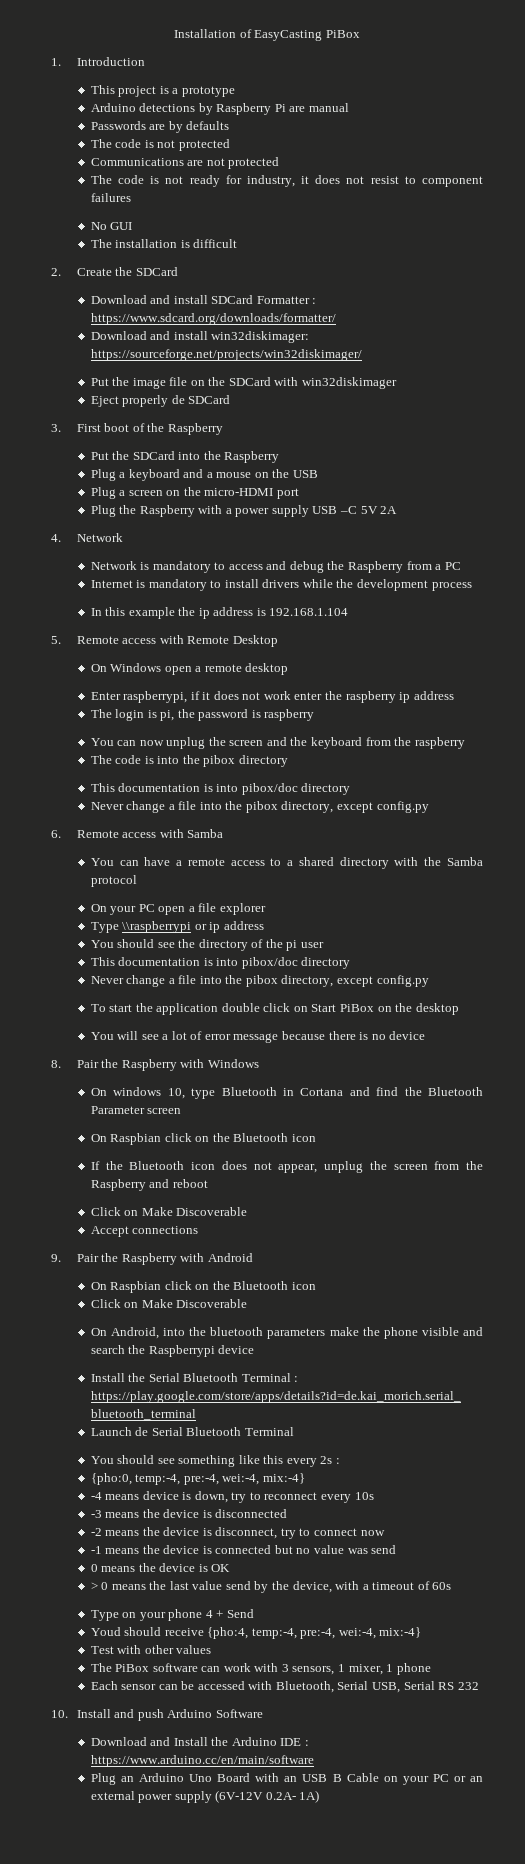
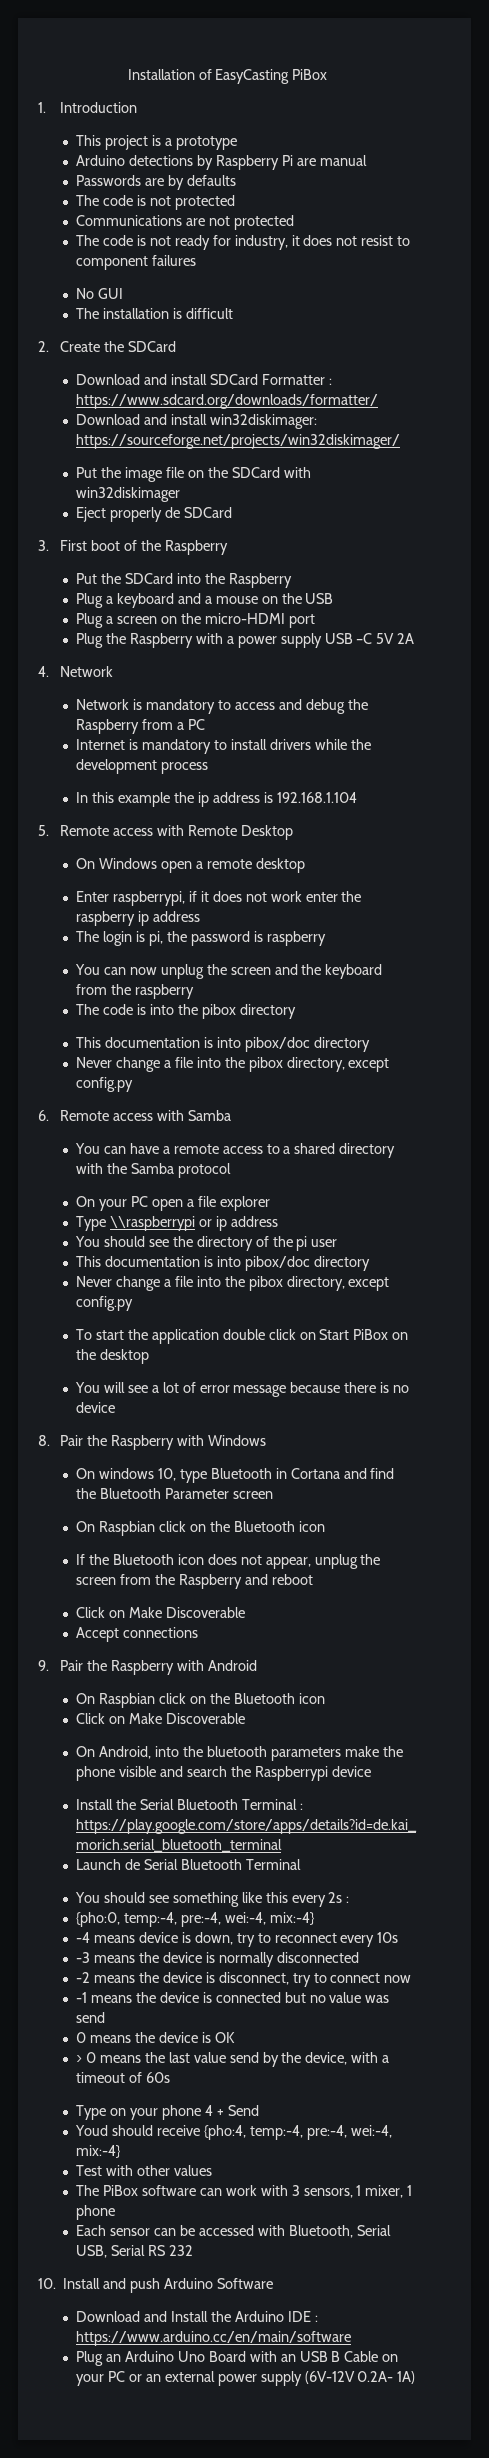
(212, 1514) none -> [218,1952,274,1967] normally

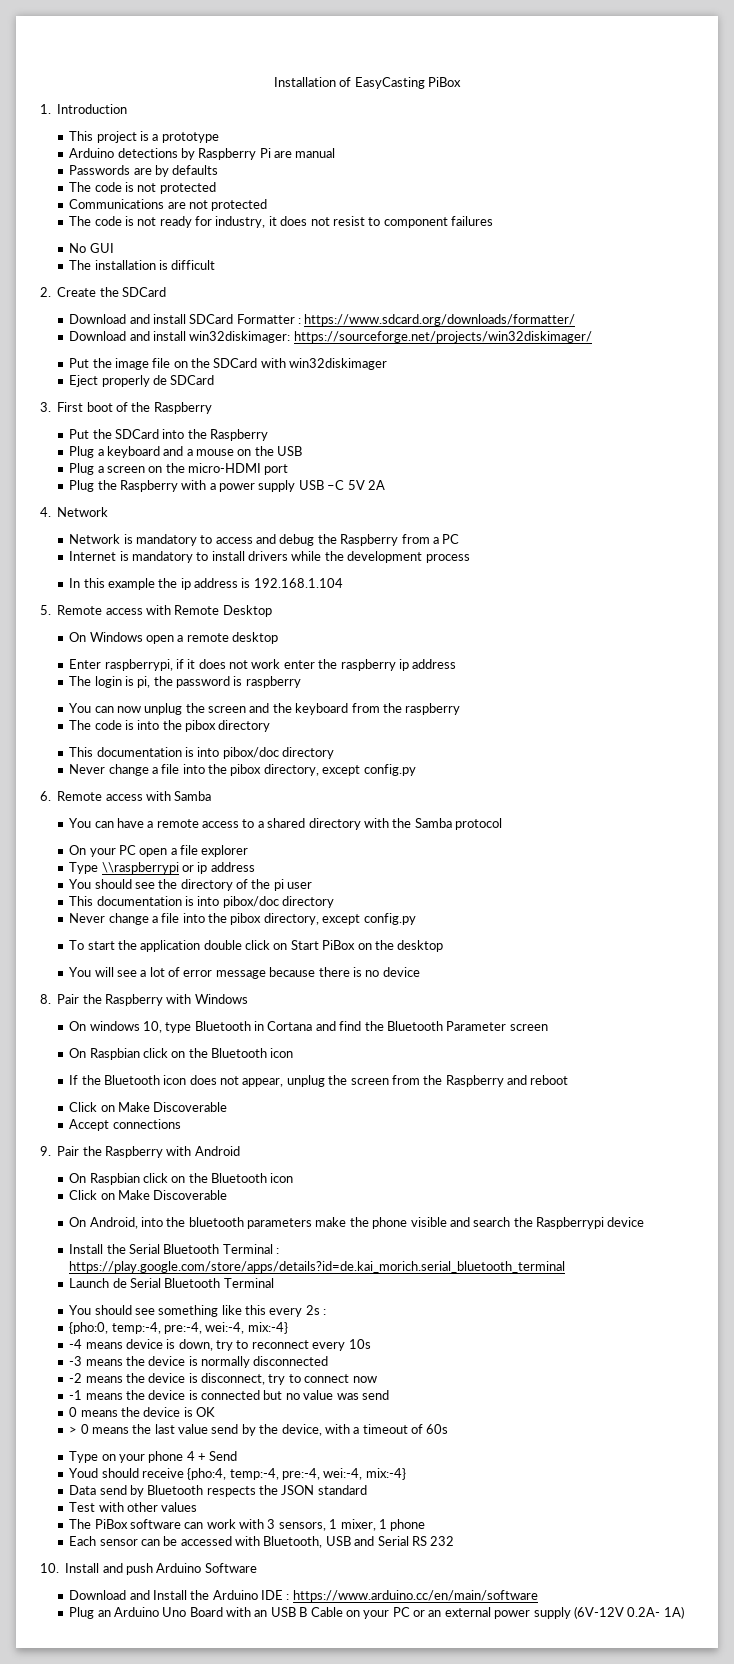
(122, 2151) none -> [69,1485,367,1497] // Data send by Bluetooth respects the JSON standard
[356,2225,391,2236] [76,2245,108,2258] Serial USB, -> [325,1536,375,1546] USB and

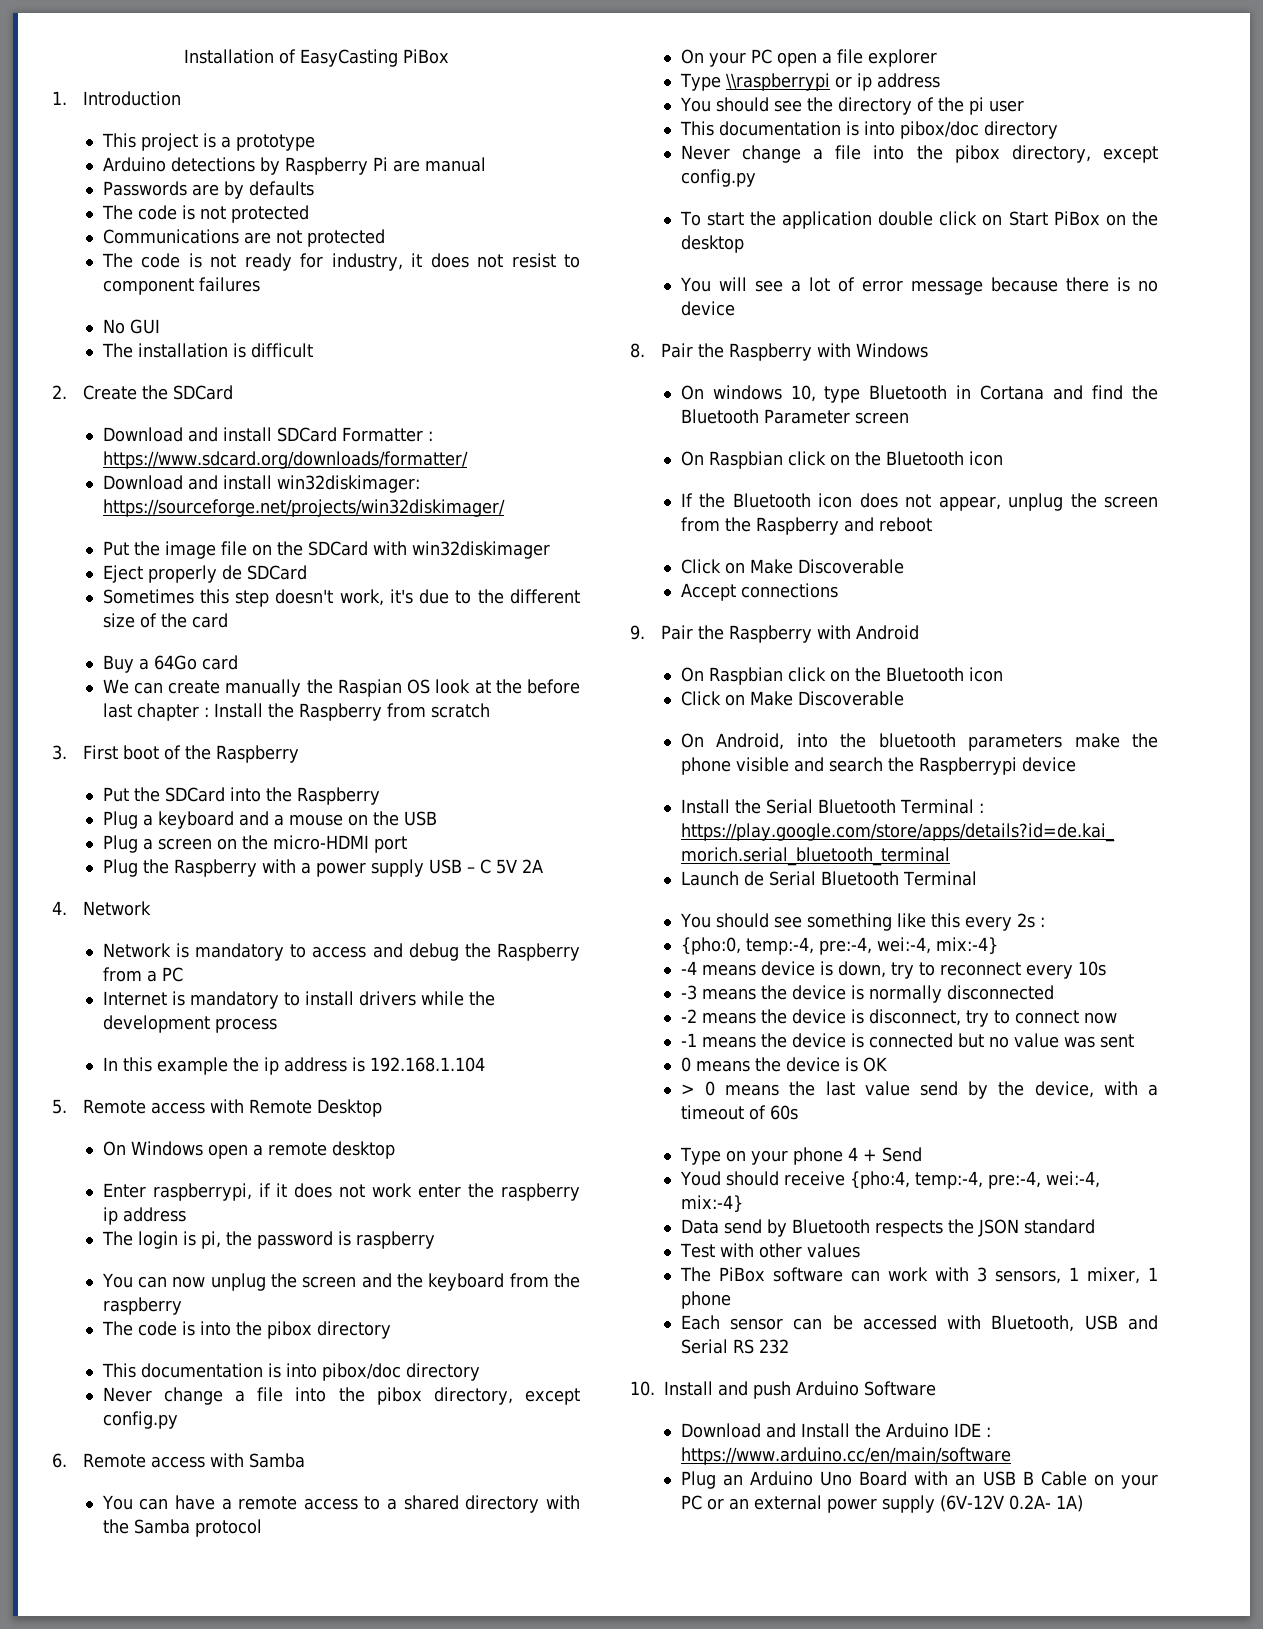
(215, 380) none -> [102,589,581,607] [102,613,228,628] [102,655,238,673] [102,679,580,697] [102,703,490,721] // Sometimes this step doesn't work, it's due to the different size of the card // Buy a 64Go card // We can create manually the Raspian OS look at the before last chapter : Install the Raspberry from scratch
[327,480,345,490] –C -> [466,859,491,874] – C
[361,1390,389,1400] send -> [1099,1034,1134,1048] sent

